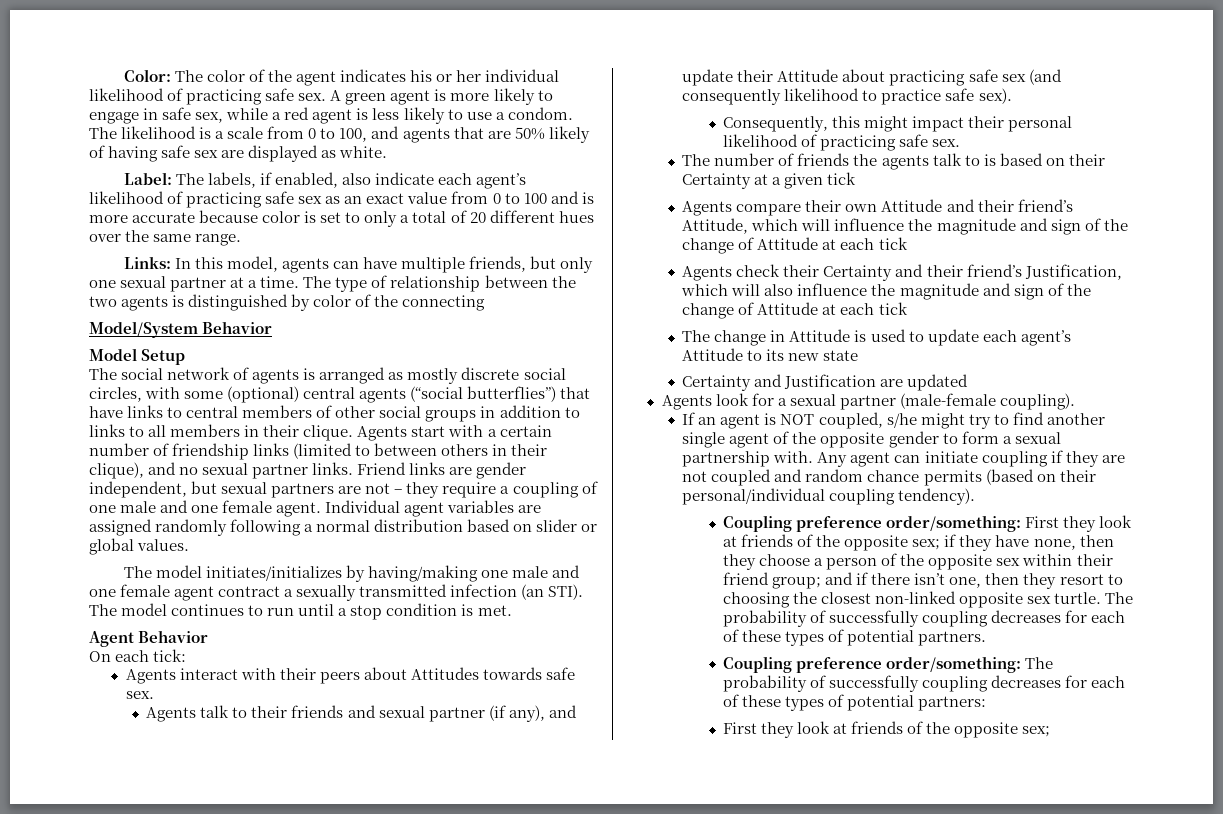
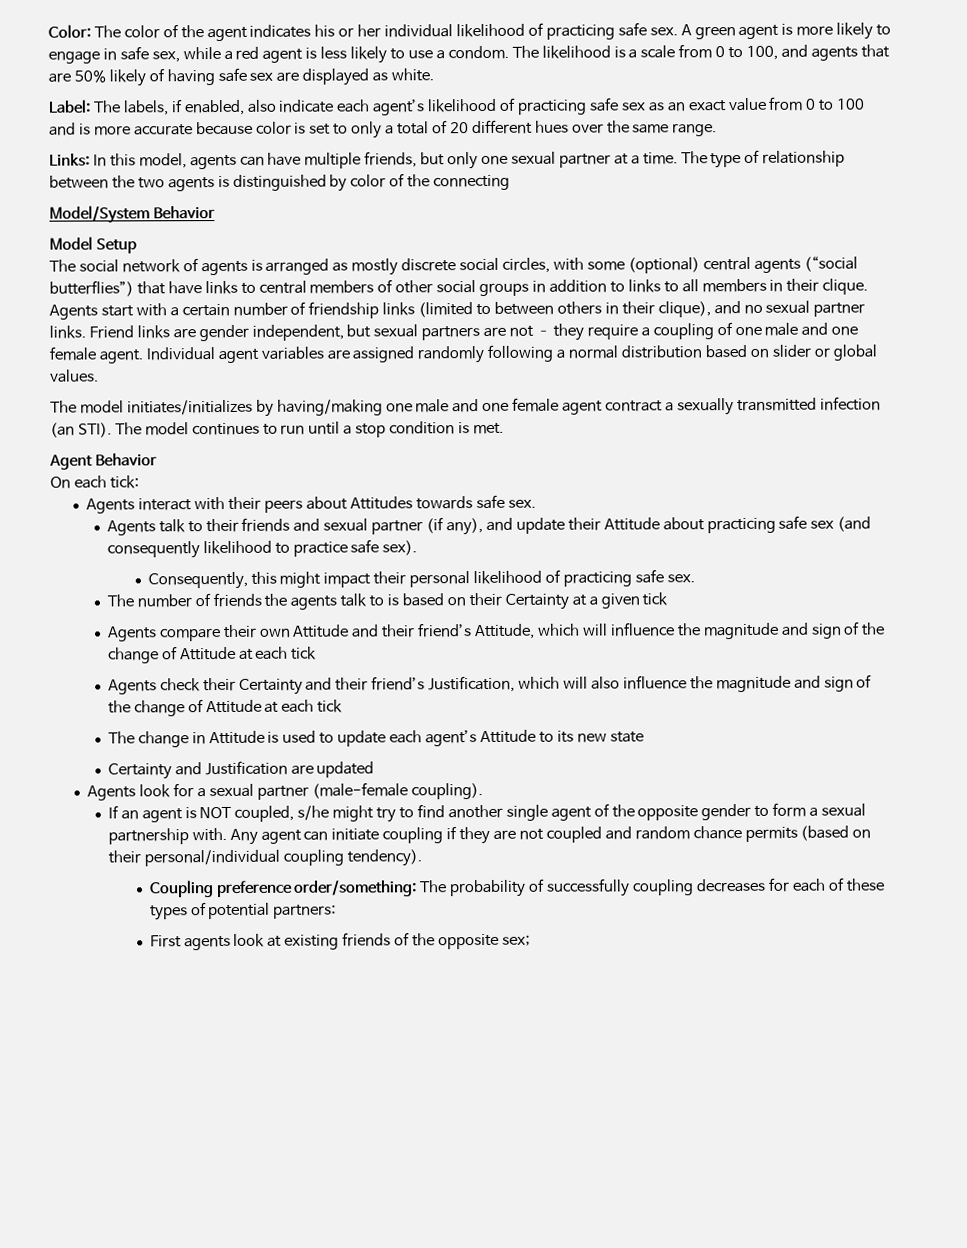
[723,515,1133,532] [723,534,1114,551] [723,553,1113,570] [723,572,1123,589] [723,591,1134,608] [723,610,1126,627] [723,629,987,646] // Coupling preference order/something: First they look at friends of the opposite sex; if they have none, then they choose a person of the opposite sex within their friend group; and if there isn’t one, then they resort to choosing the closest non-linked opposite sex turtle. The probability of successfully coupling decreases for each of these types of potential partners. -> (422, 858) none
[761,721,848,738] they look at -> [183,933,340,951] agents look at existing

